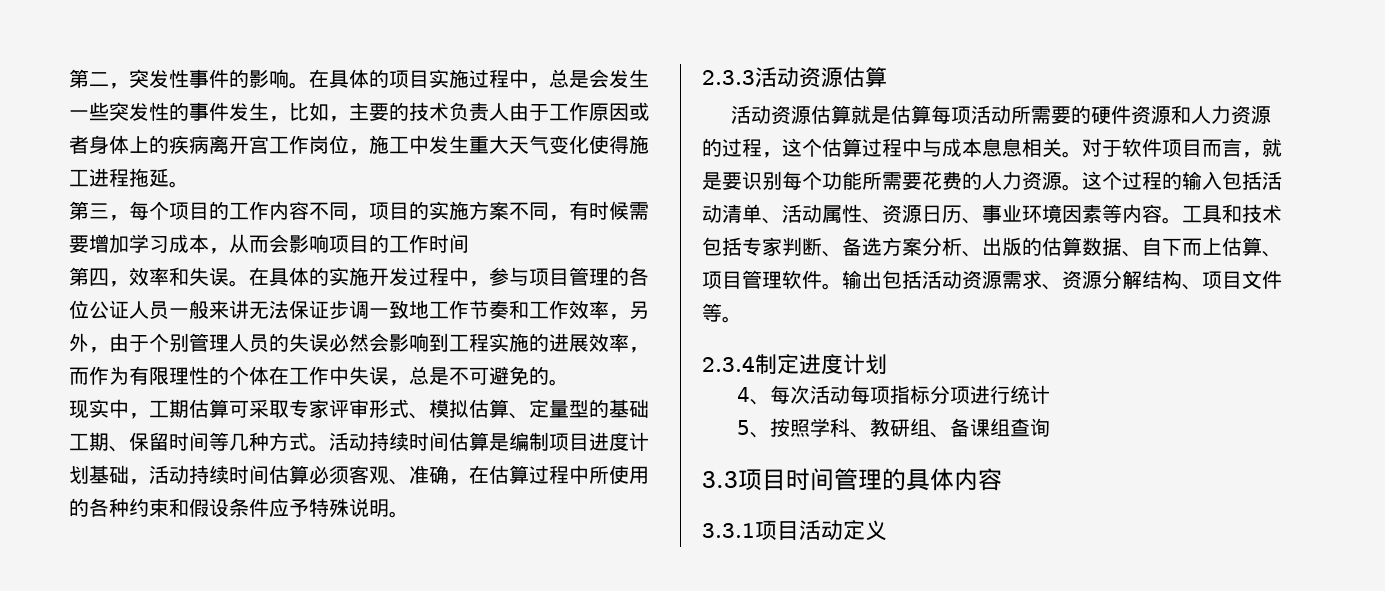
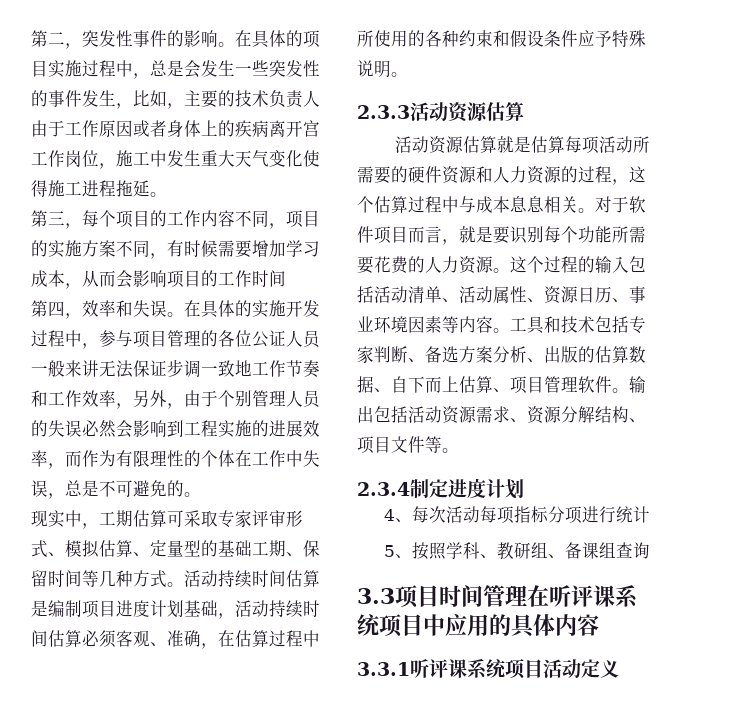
(882, 479) none -> [527,585,638,608] [357,614,489,637] 在听评课系统项目中应用
(755, 530) none -> [410,658,506,679] 听评课系统

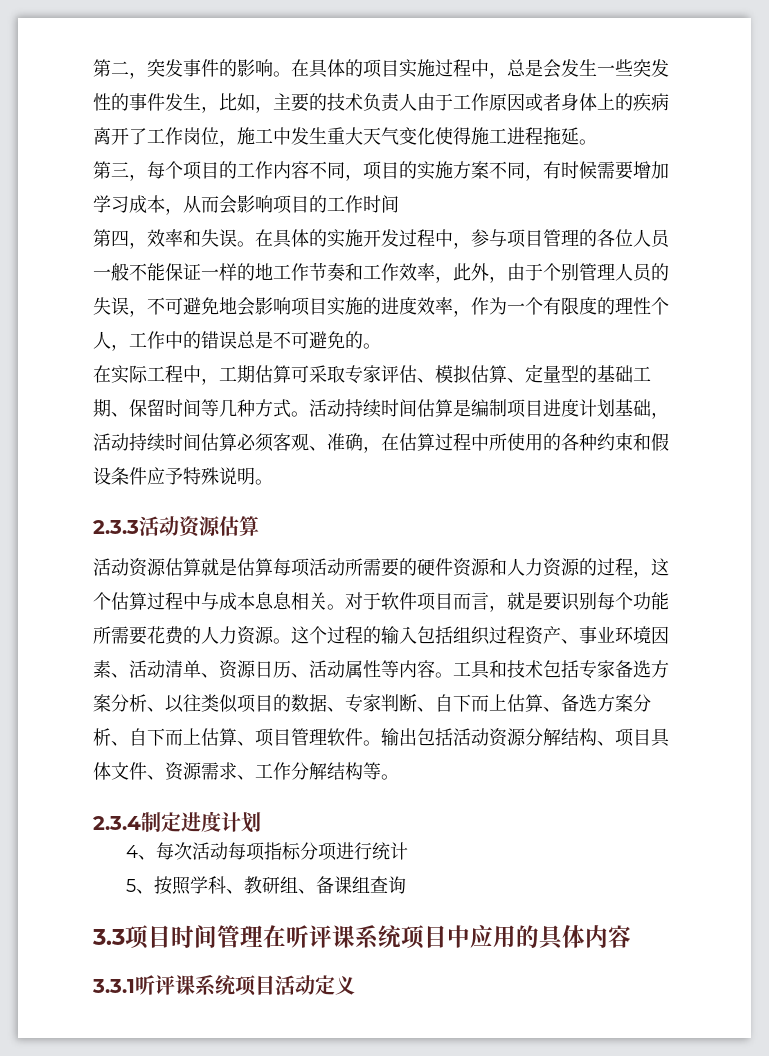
[116,30,133,47] 性 -> (183, 68) none
[303,120,320,137] 宫 -> [129,128,147,145] 了
[252,330,286,348] 公证 -> (633, 238) none
[65,359,235,378] 来讲无法保证步调一致 -> [129,263,255,281] 不能保证一样的
[133,390,150,407] 另 -> [453,263,471,281] 此
[82,420,320,438] [31,450,320,469] [31,480,65,499] 必然会影响到工程实施的进展效率，而作为有限理性的个体在工作中失误， -> [129,297,669,317] [93,331,237,351] ，不可避免地会影响项目实施的进度效率，作为一个有限度的理性个人，工作中的错误
[31,510,65,528] 现实 -> [93,365,183,384] 在实际工程
[269,510,303,527] [31,540,48,558] 审形式 -> [399,365,417,383] 估
[374,286,646,304] [357,316,442,333] 活动清单、活动属性、资源日历、事业环境因素 -> [453,626,669,645] [93,660,381,679] 组织过程资产、事业环境因素、活动清单、资源日历、活动属性
[374,346,646,363] [357,376,374,393] 判断、备选方案分析、出版的估算数据 -> [615,660,669,678] [93,694,651,713] [93,728,111,746] 备选方案分析、以往类似项目的数据、专家判断、自下而上估算、备选方案分析
[476,406,561,424] 需求、资源 -> (526, 737) none
[391,436,425,453] 文件 -> [651,728,670,747] [93,762,363,781] 具体文件、资源需求、工作分解结构

